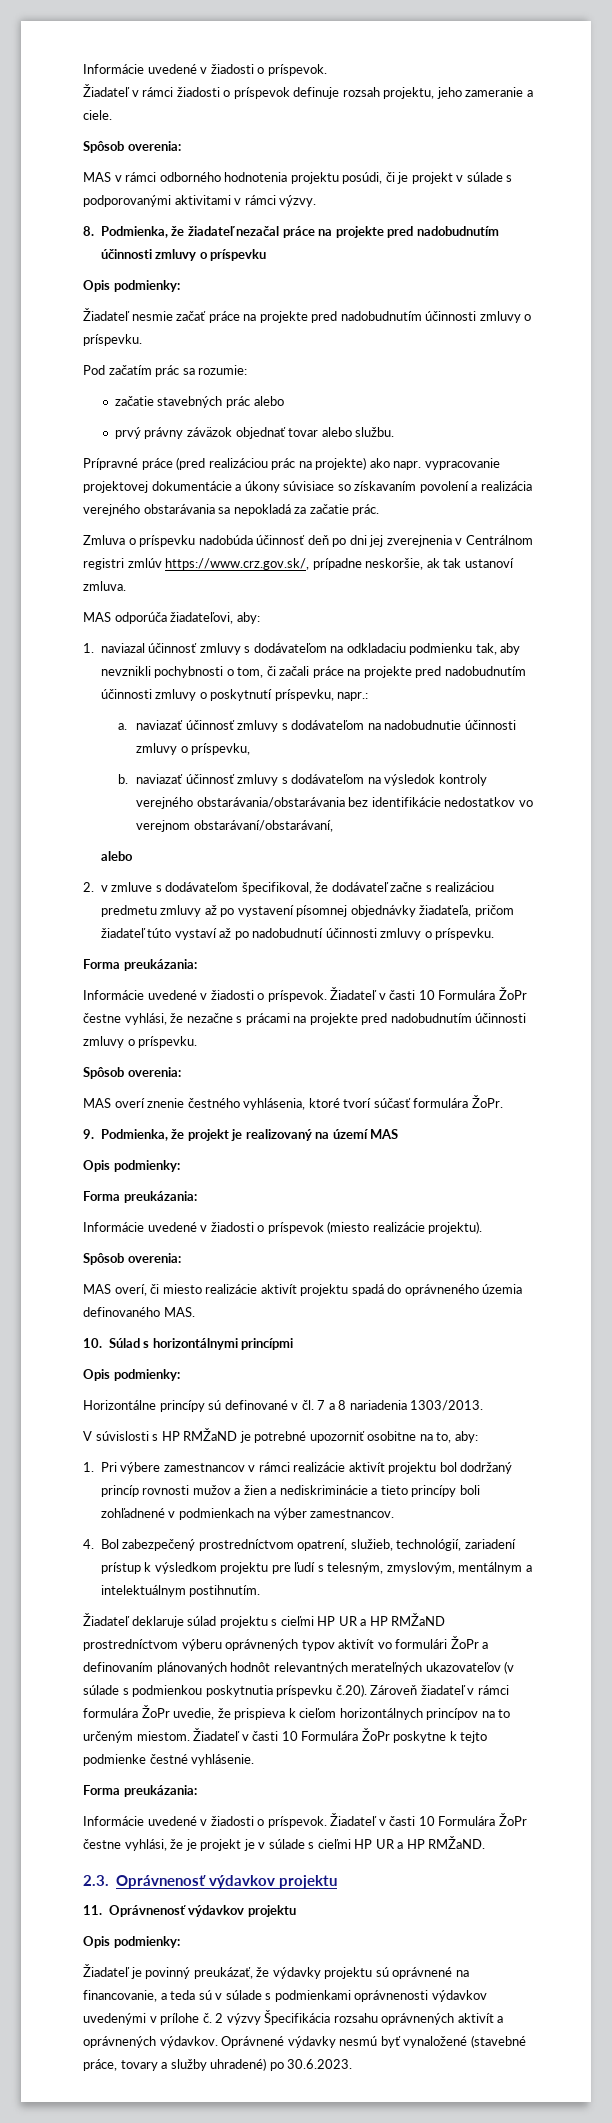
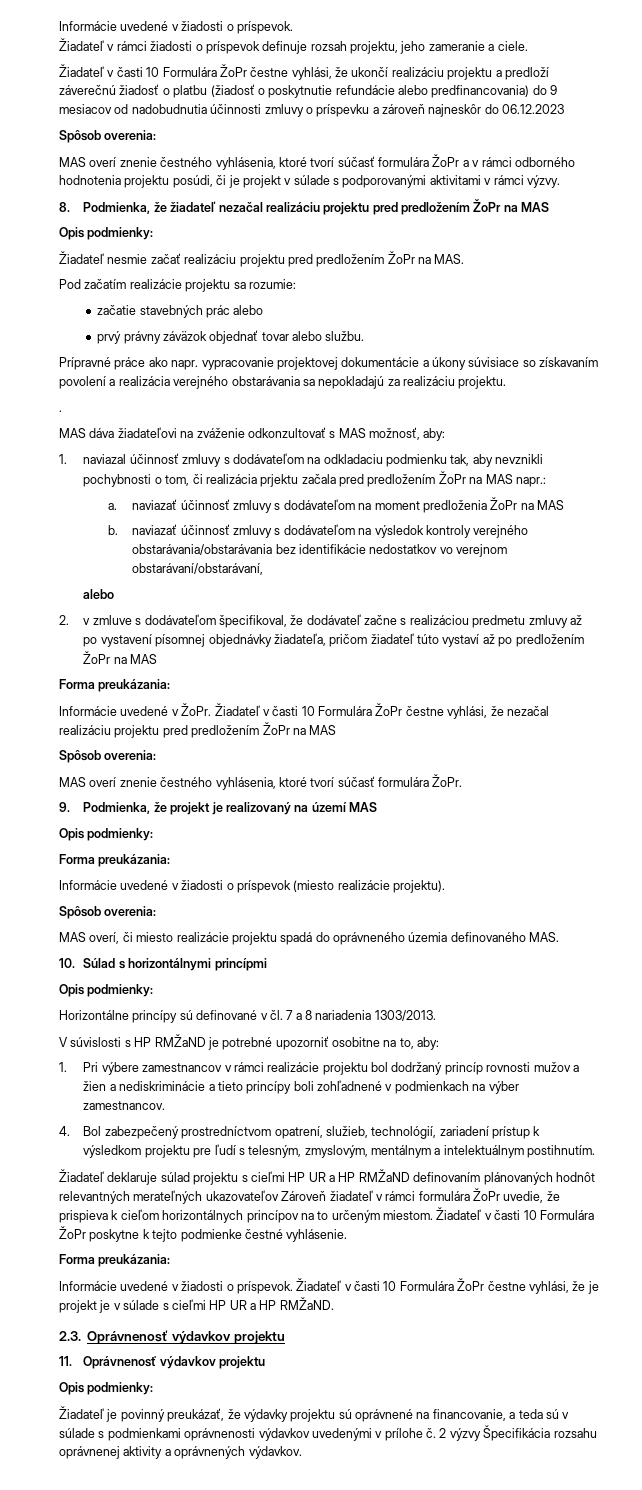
[83,141,181,153] [83,172,111,182] Spôsob overenia: // MAS -> [59,64,549,80] [59,84,558,98] [59,104,565,117] [59,130,157,143] [59,154,469,170] Žiadateľ v časti 10 Formulára ŽoPr čestne vyhlási, že ukončí realizáciu projektu a predloží záverečnú žiadosť o platbu (žiadosť o poskytnutie refundácie alebo predfinancovania) do 9 mesiacov od nadobudnutia účinnosti zmluvy o príspevku a zároveň najneskôr do 06.12.2023 // Spôsob overenia: // MAS overí znenie čestného vyhlásenia, ktoré tvorí súčasť formulára ŽoPr a
[282,226,499,238] [100,249,267,261] práce na projekte pred nadobudnutím účinnosti zmluvy o príspevku -> [265,199,550,215] realizáciu projektu pred predložením ŽoPr na MAS
[208,311,532,323] [83,334,142,346] práce na projekte pred nadobudnutím účinnosti zmluvy o príspevku. -> [184,251,465,267] realizáciu projektu pred predložením ŽoPr na MAS.
[155,365,180,377] prác -> [129,279,231,292] realizácie projektu
[176,457,367,470] (pred realizáciou prác na projekte) -> (146, 363) none
[233,504,380,516] [83,535,533,547] [83,558,514,570] [83,581,126,591] [83,612,234,624] nepokladá za začatie prác. // Zmluva o príspevku nadobúda účinnosť deň po dni jej zverejnenia v Centrálnom registri zmlúv https://www.crz.gov.sk/, prípadne neskoršie, ak tak ustanoví zmluva. // MAS odporúča žiadateľovi, -> [318,376,507,389] [59,410,62,412] [59,427,420,440] nepokladajú za realizáciu projektu. // . // MAS dáva žiadateľovi na zváženie odkonzultovať s MAS možnosť,
[279,666,526,678] [100,689,334,701] začali práce na projekte pred nadobudnutím účinnosti zmluvy o poskytnutí príspevku, -> [205,471,513,487] realizácia prjektu začala pred predložením ŽoPr na MAS
[384,720,516,730] [135,743,251,755] nadobudnutie účinnosti zmluvy o príspevku, -> [374,497,565,513] moment predloženia ŽoPr na MAS
[252,928,495,940] [83,959,197,971] [83,987,527,1002] [83,1013,527,1025] [83,1036,198,1048] nadobudnutí účinnosti zmluvy o príspevku. // Forma preukázania: // Informácie uvedené v žiadosti o príspevok. Žiadateľ v časti 10 Formulára ŽoPr čestne vyhlási, že nezačne s prácami na projekte pred nadobudnutím účinnosti zmluvy o príspevku. -> [515,634,584,647] [83,651,158,664] [59,679,171,692] [59,703,549,719] [59,722,337,738] predložením ŽoPr na MAS // Forma preukázania: // Informácie uvedené v ŽoPr. Žiadateľ v časti 10 Formulára ŽoPr čestne vyhlási, že nezačal realizáciu projektu pred predložením ŽoPr na MAS
[260,1284,297,1294] aktivít -> (229, 937) none
[348,1462,385,1472] aktivít -> (320, 1067) none
[83,1636,489,1651] prostredníctvom výberu oprávnených typov aktivít vo formulári ŽoPr a -> (410, 1175) none
[504,1661,515,1674] [83,1684,367,1697] (v súlade s podmienkou poskytnutia príspevku č.20). -> (279, 1195) none
[381,2013,494,2025] oprávnených aktivít -> [59,1446,163,1459] oprávnenej aktivity
[221,2035,526,2048] [83,2058,353,2071] Oprávnené výdavky nesmú byť vynaložené (stavebné práce, tovary a služby uhradené) po 30.6.2023. -> (302, 1452) none

